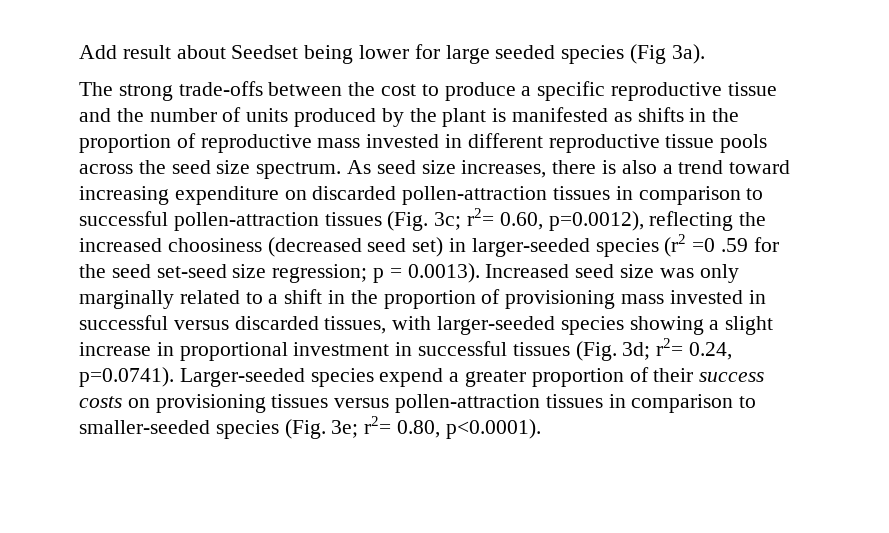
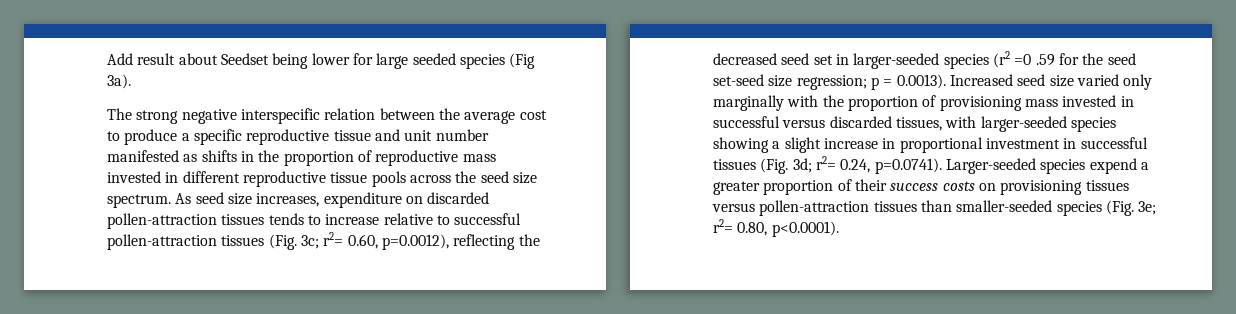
[178,81,263,96] trade-offs -> [181,108,376,124] negative interspecific relation
(376, 89) none -> [464,111,516,124] average
[116,107,507,127] the number of units produced by the plant is -> [404,129,489,141] unit number
[552,160,791,174] [79,186,169,205] there is also a trend toward increasing -> (320, 200) none
[615,186,741,205] in comparison -> [268,213,433,225] tends to increase relative
[79,237,444,257] increased choosiness (decreased seed set) -> [713,53,833,65] decreased seed set
[659,268,694,278] was -> [1076,74,1119,86] varied
[179,289,346,304] related to a shift in -> [787,95,819,107] with
[608,394,757,413] in comparison to -> [920,200,952,212] than

